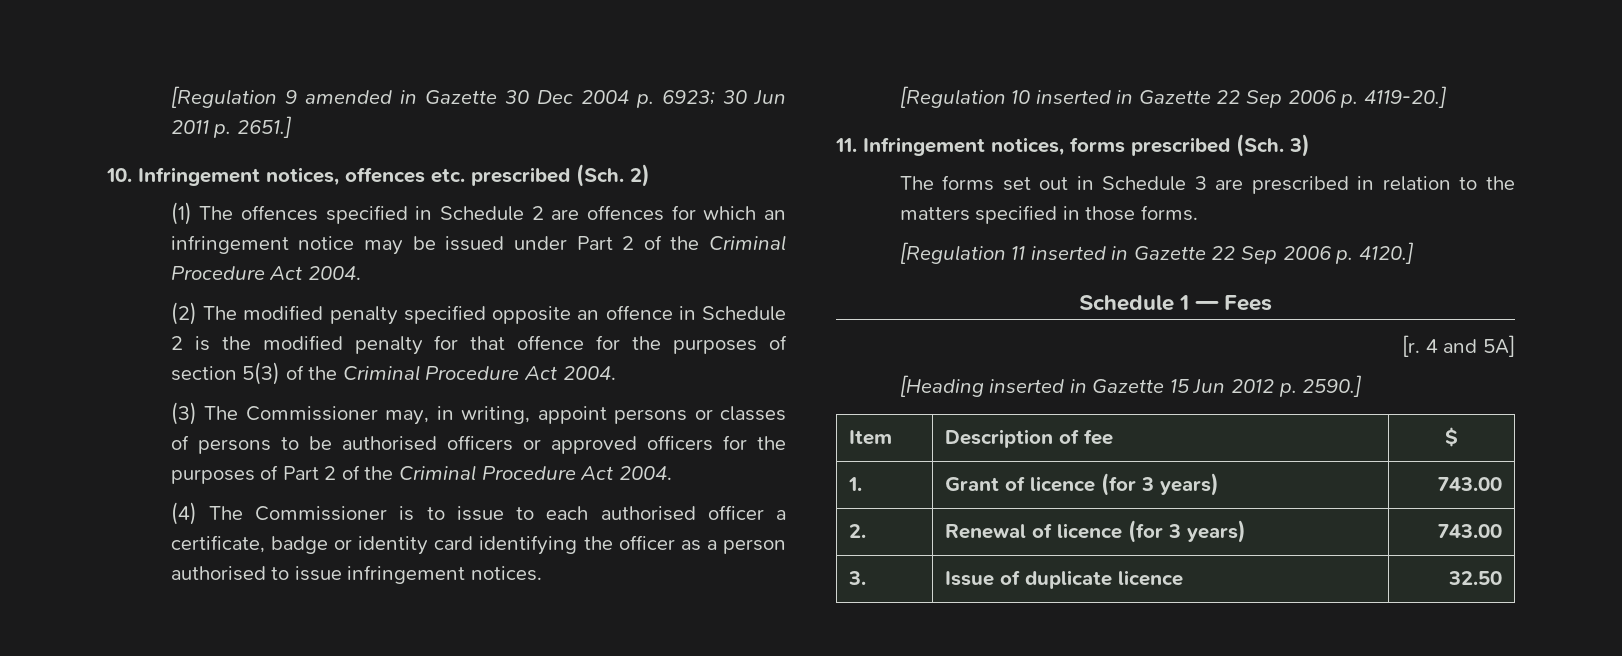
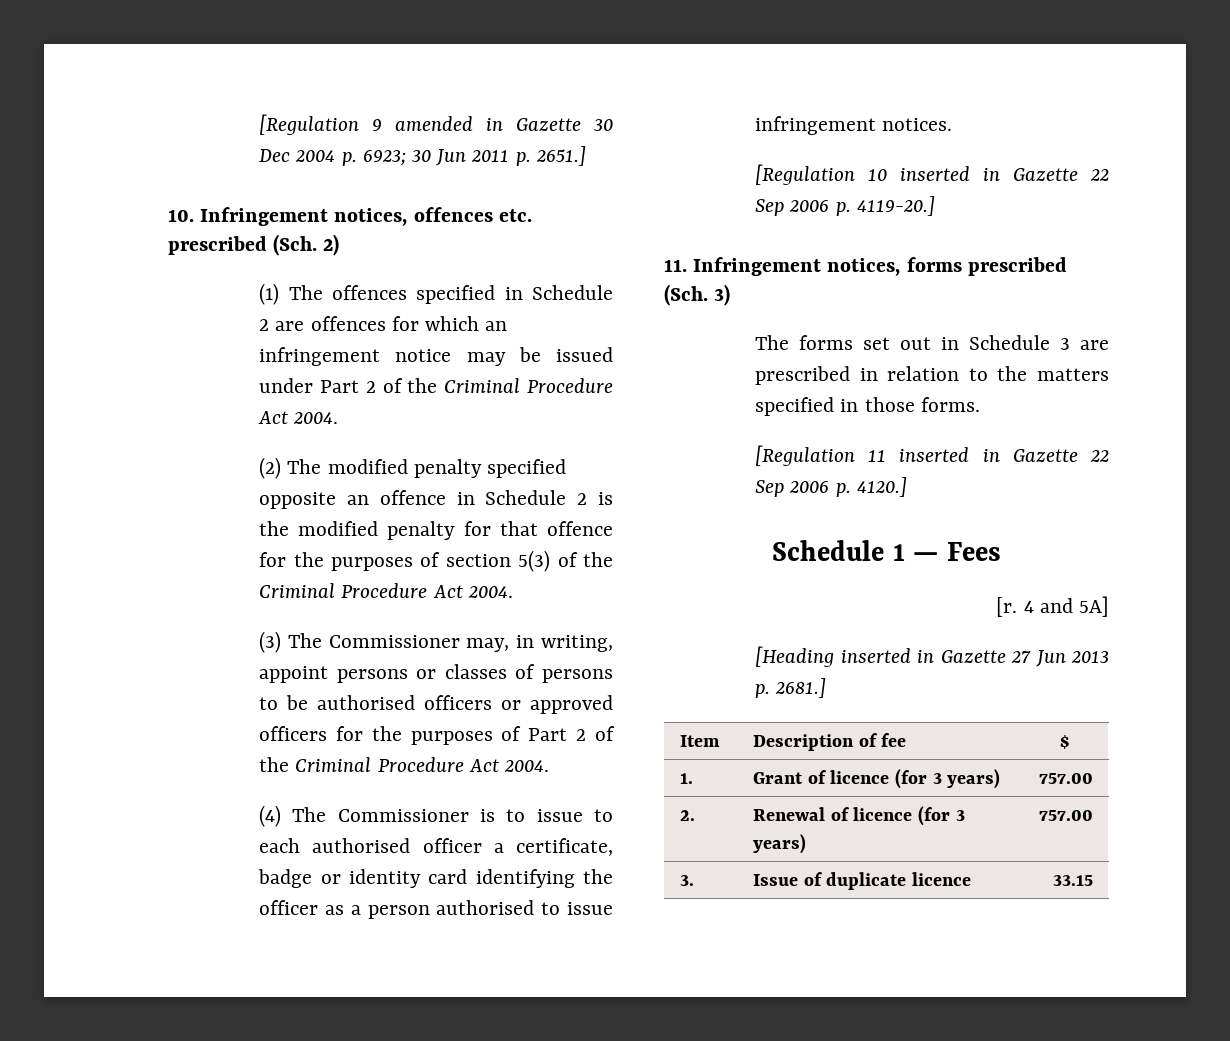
[1169,375,1363,397] 15 Jun 2012 p. 2590.] -> [1011,650,1109,667] [755,678,827,698] 27 Jun 2013 p. 2681.]
[1437,477,1502,491] 743.00 -> [1038,773,1093,784] 757.00
[1437,524,1502,538] 743.00 -> [1038,810,1093,821] 757.00
[1447,571,1502,585] 32.50 -> [1052,875,1093,886] 33.15

